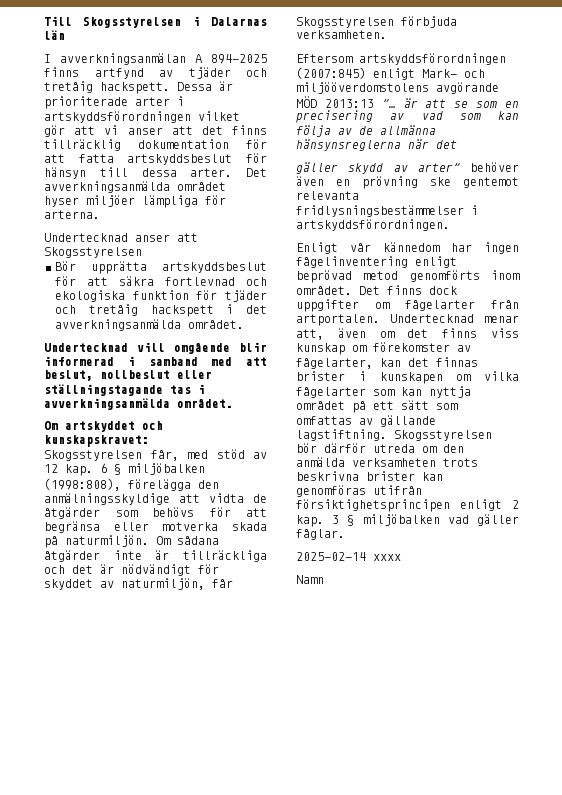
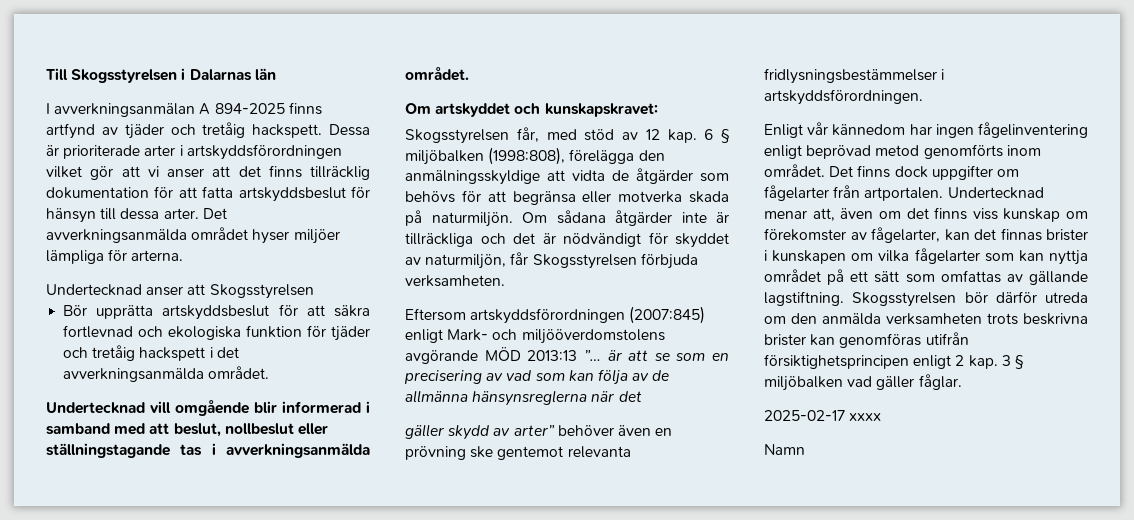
[296,552,366,561] 2025-02-14 -> [764,410,845,421] 2025-02-17

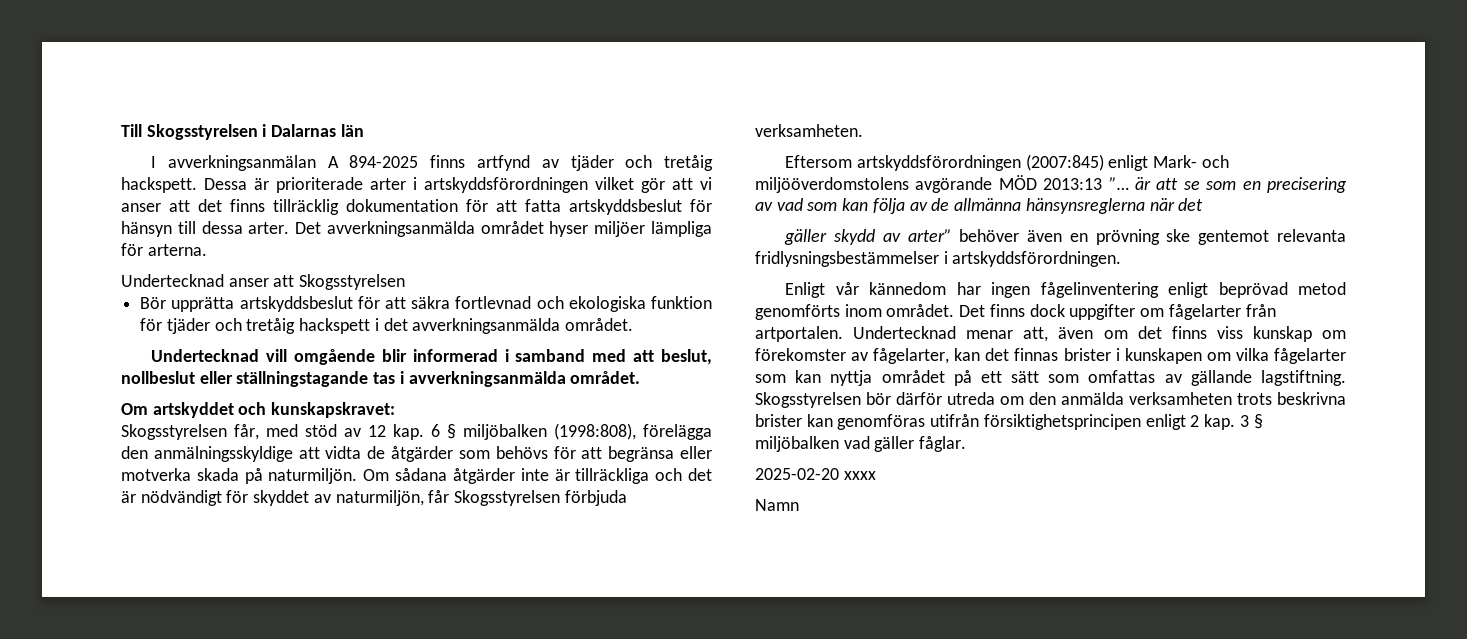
[764,410,845,421] 2025-02-17 -> [755,468,839,480] 2025-02-20

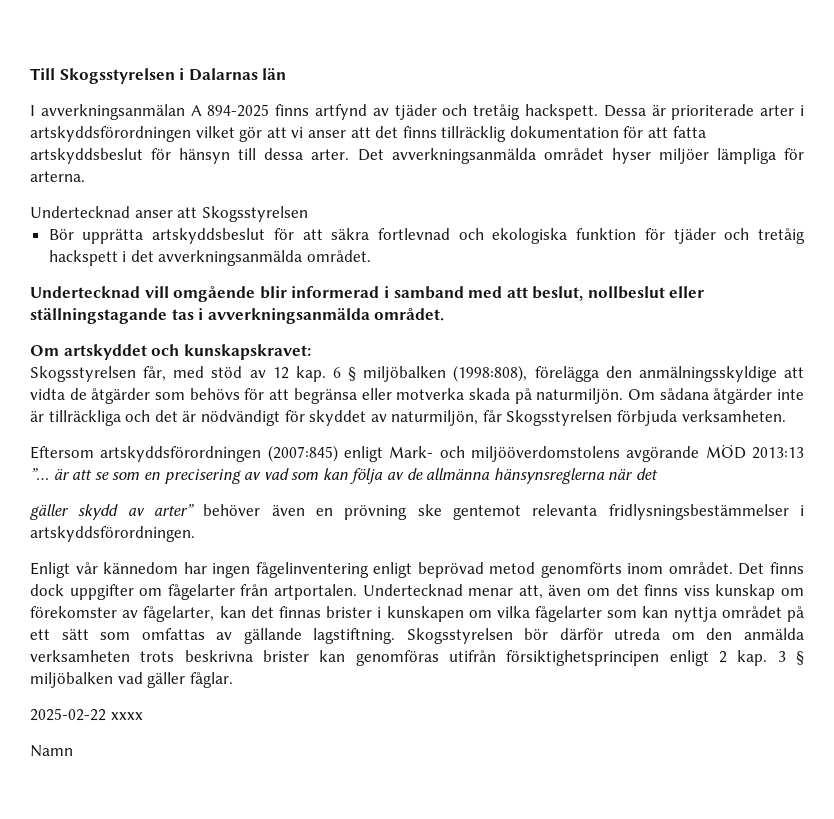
[755,468,839,480] 2025-02-20 -> [30,708,106,721] 2025-02-22

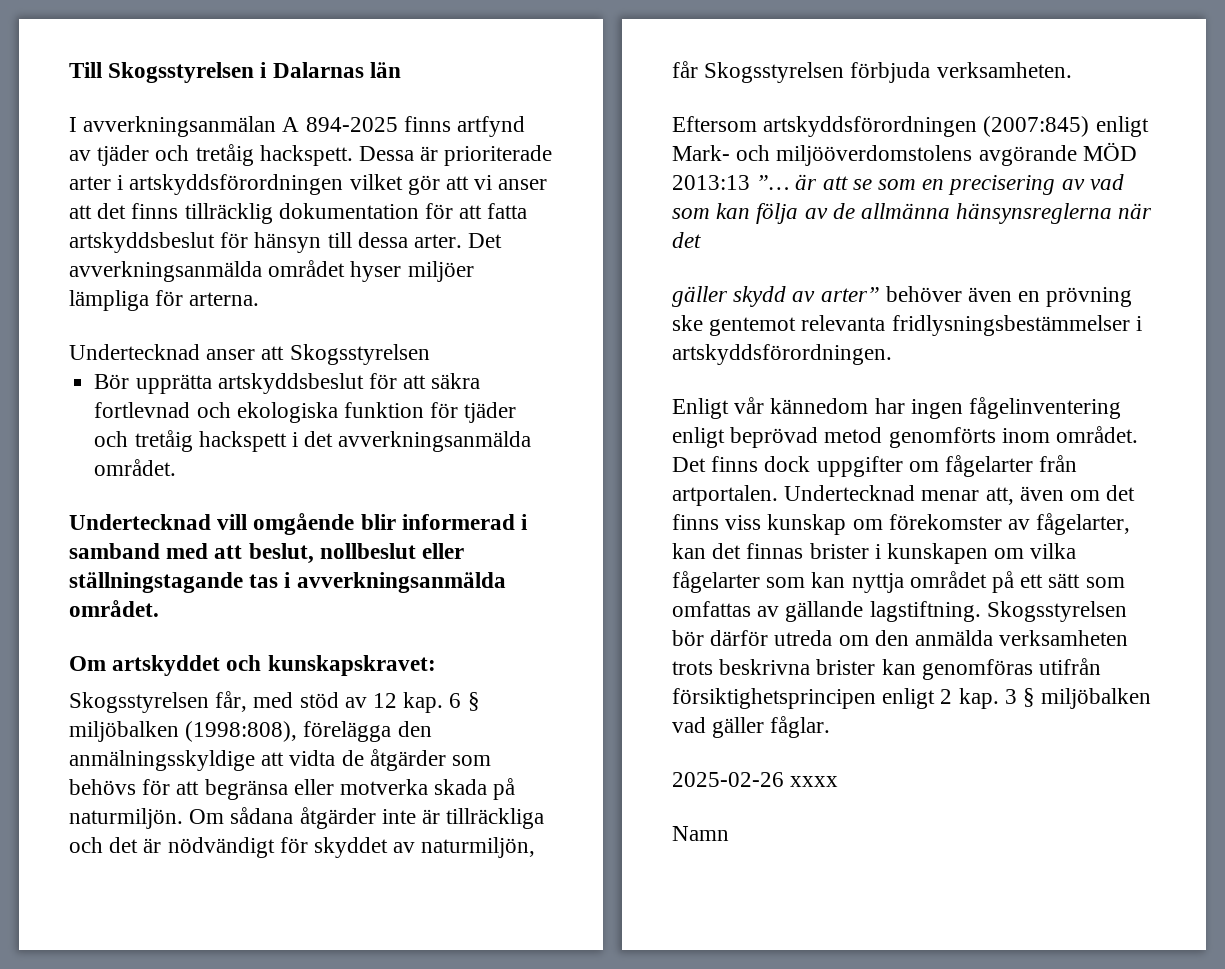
[30,708,106,721] 2025-02-22 -> [672,772,784,787] 2025-02-26

